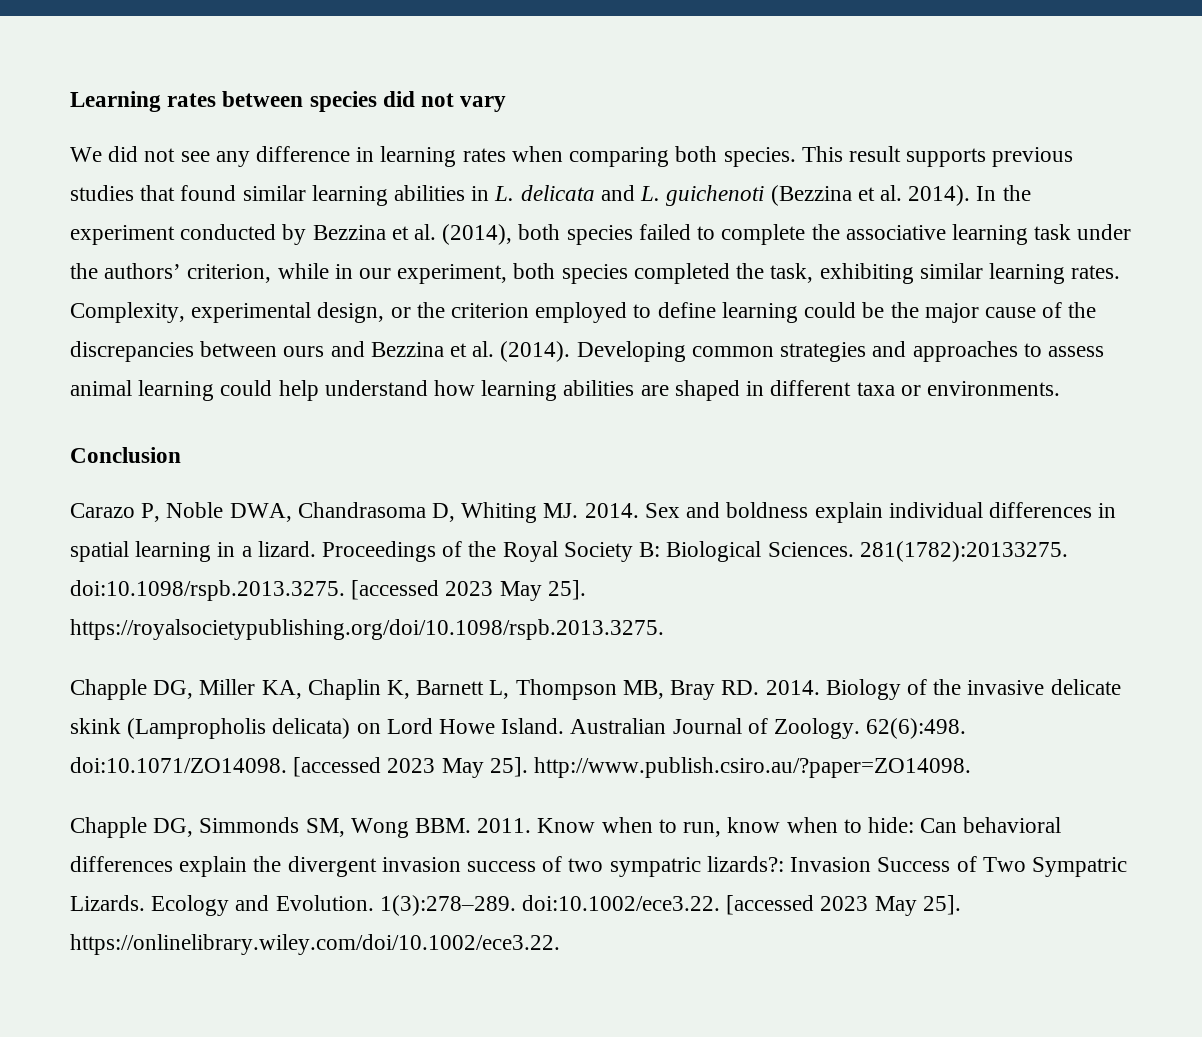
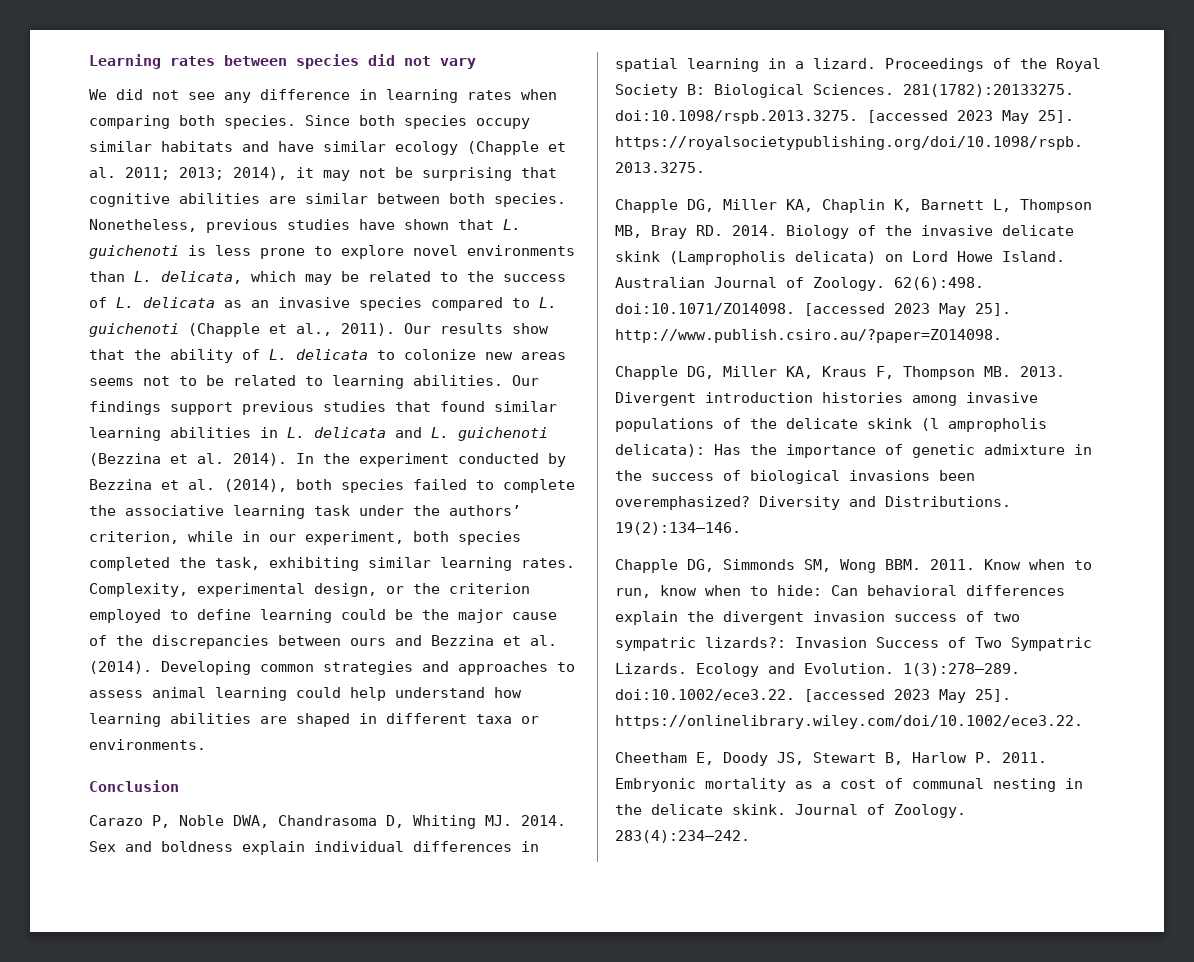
[801,146,987,167] This result supports -> [305,115,530,129] [89,141,566,155] [89,167,557,181] [89,193,566,207] [89,219,521,233] [89,245,575,259] [89,271,566,285] [89,297,557,311] [89,323,549,337] [89,349,566,363] [89,375,539,389] [89,401,233,415] Since both species occupy similar habitats and have similar ecology (Chapple et al. 2011; 2013; 2014), it may not be surprising that cognitive abilities are similar between both species. Nonetheless, previous studies have shown that L. guichenoti is less prone to explore novel environments than L. delicata, which may be related to the success of L. delicata as an invasive species compared to L. guichenoti (Chapple et al., 2011). Our results show that the ability of L. delicata to colonize new areas seems not to be related to learning abilities. Our findings support
(972, 767) none -> [615,366,1065,380] [615,392,1038,406] [615,418,1047,432] [615,444,1092,458] [615,470,975,484] [615,496,1011,510] [615,522,741,535] // Chapple DG, Miller KA, Kraus F, Thompson MB. 2013. Divergent introduction histories among invasive populations of the delicate skink (l ampropholis delicata): Has the importance of genetic admixture in the success of biological invasions been overemphasized? Diversity and Distributions. 19(2):134–146.
(560, 944) none -> [615,752,1047,766] [615,778,1083,792] [615,804,966,818] [615,830,750,843] // Cheetham E, Doody JS, Stewart B, Harlow P. 2011. Embryonic mortality as a cost of communal nesting in the delicate skink. Journal of Zoology. 283(4):234–242.

